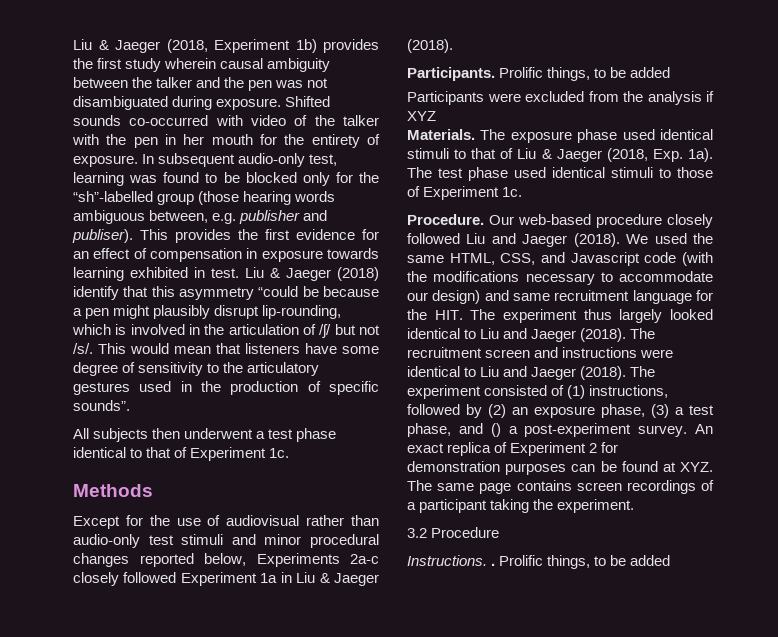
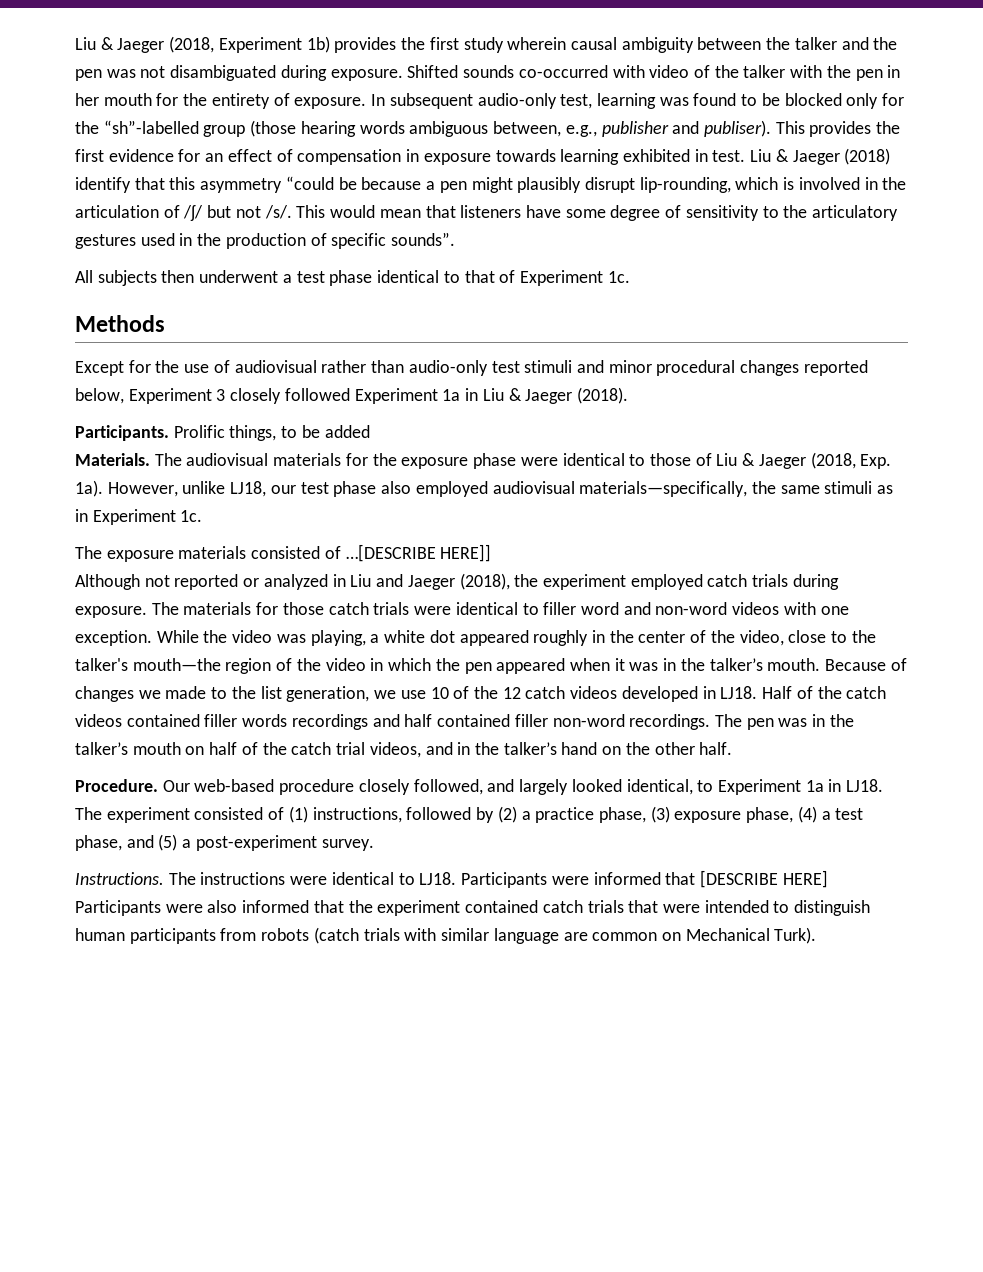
[212,213,237,224] e.g. -> [565,125,597,137] e.g.,
[256,553,379,567] Experiments 2a-c -> [128,388,226,404] Experiment 3
[407,91,714,105] [407,111,436,121] [407,129,713,143] [407,148,497,159] Participants were excluded from the analysis if XYZ // Materials. The exposure phase used identical stimuli to that -> [75,453,691,469] Materials. The audiovisual materials for the exposure phase were identical to those
[407,167,713,181] [407,186,523,200] The test phase used identical stimuli to those of Experiment 1c. -> [107,481,894,497] [75,509,203,525] [75,544,492,562] [75,573,839,590] [75,602,849,618] [75,630,876,646] [75,658,907,674] [75,686,887,702] [75,714,854,730] [75,742,733,758] However, unlike LJ18, our test phase also employed audiovisual materials—specifically, the same stimuli as in Experiment 1c. // The exposure materials consisted of …[DESCRIBE HERE]] // Although not reported or analyzed in Liu and Jaeger (2018), the experiment employed catch trials during exposure. The materials for those catch trials were identical to filler word and non-word videos with one exception. While the video was playing, a white dot appeared roughly in the center of the video, close to the talker's mouth—the region of the video in which the pen appeared when it was in the talker’s mouth. Because of changes we made to the list generation, we use 10 of the 12 catch videos developed in LJ18. Half of the catch videos contained filler words recordings and half contained filler non-word recordings. The pen was in the talker’s mouth on half of the catch trial videos, and in the talker’s hand on the other half.
[407,233,713,247] [407,252,713,266] [407,271,713,285] [407,290,713,304] [407,309,713,323] [407,328,656,342] [407,347,674,358] [407,366,627,380] followed Liu and Jaeger (2018). We used the same HTML, CSS, and Javascript code (with the modifications necessary to accommodate our design) and same recruitment language for the HIT. The experiment thus largely looked identical to Liu and Jaeger (2018). The recruitment screen and instructions were identical to Liu and Jaeger (2018). -> [413,779,884,795] followed, and largely looked identical, to Experiment 1a in LJ18.
[512,407,528,415] an -> [521,806,670,823] a practice phase, (3)
[651,404,669,418] (3) -> [797,806,817,823] (4)
[490,423,501,437] () -> [158,834,178,851] (5)
[695,424,713,434] [407,442,619,456] [407,461,713,475] [407,480,714,494] [407,499,635,513] [407,527,500,538] [407,555,671,569] An exact replica of Experiment 2 for demonstration purposes can be found at XYZ. The same page contains screen recordings of a participant taking the experiment. // 3.2 Procedure // Instructions. . Prolific things, to be added -> [75,870,828,888] [75,900,871,916] [75,927,817,944] // Instructions. The instructions were identical to LJ18. Participants were informed that [DESCRIBE HERE] Participants were also informed that the experiment contained catch trials that were intended to distinguish human participants from robots (catch trials with similar language are common on Mechanical Turk).

